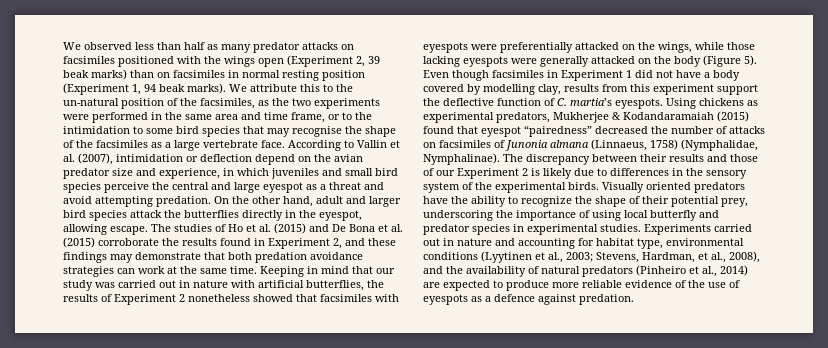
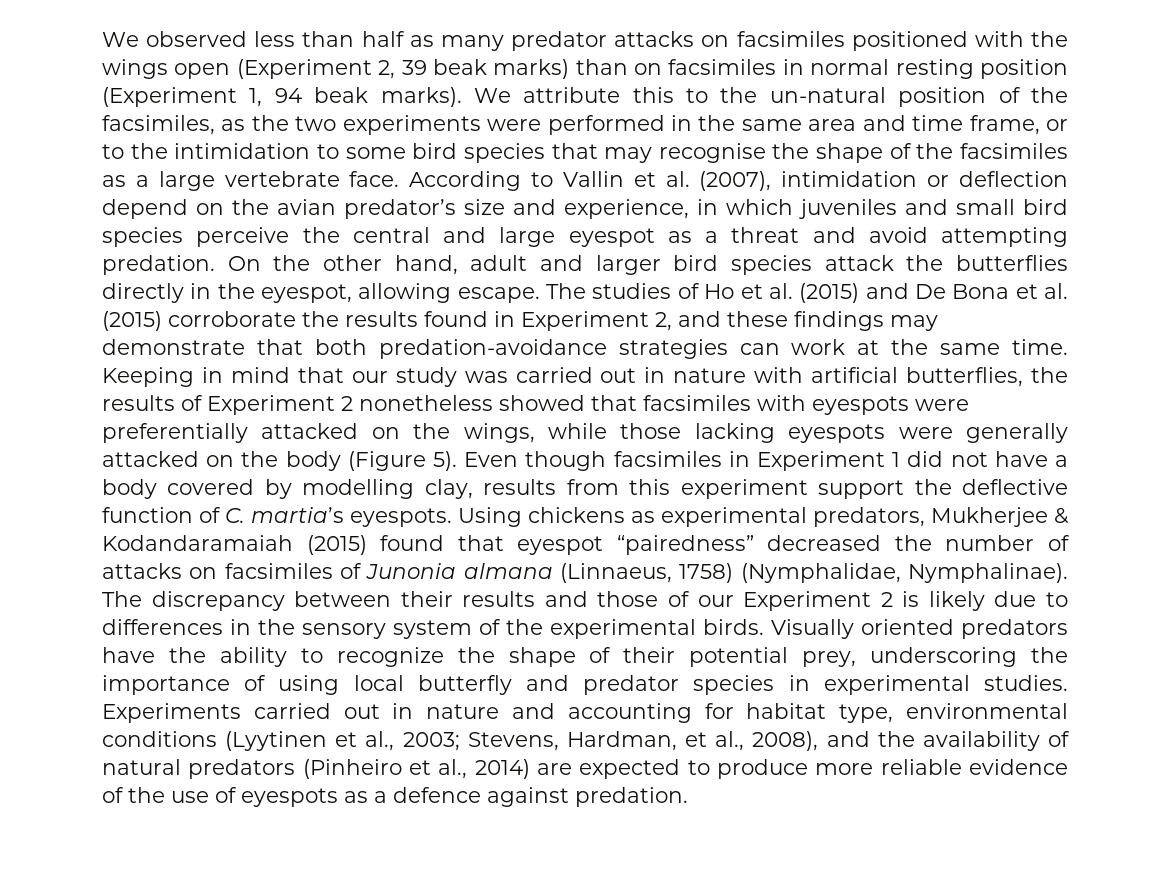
[63,168,110,179] predator -> [344,199,456,219] predator’s
[255,252,363,263] predation avoidance -> [378,339,607,359] predation-avoidance

